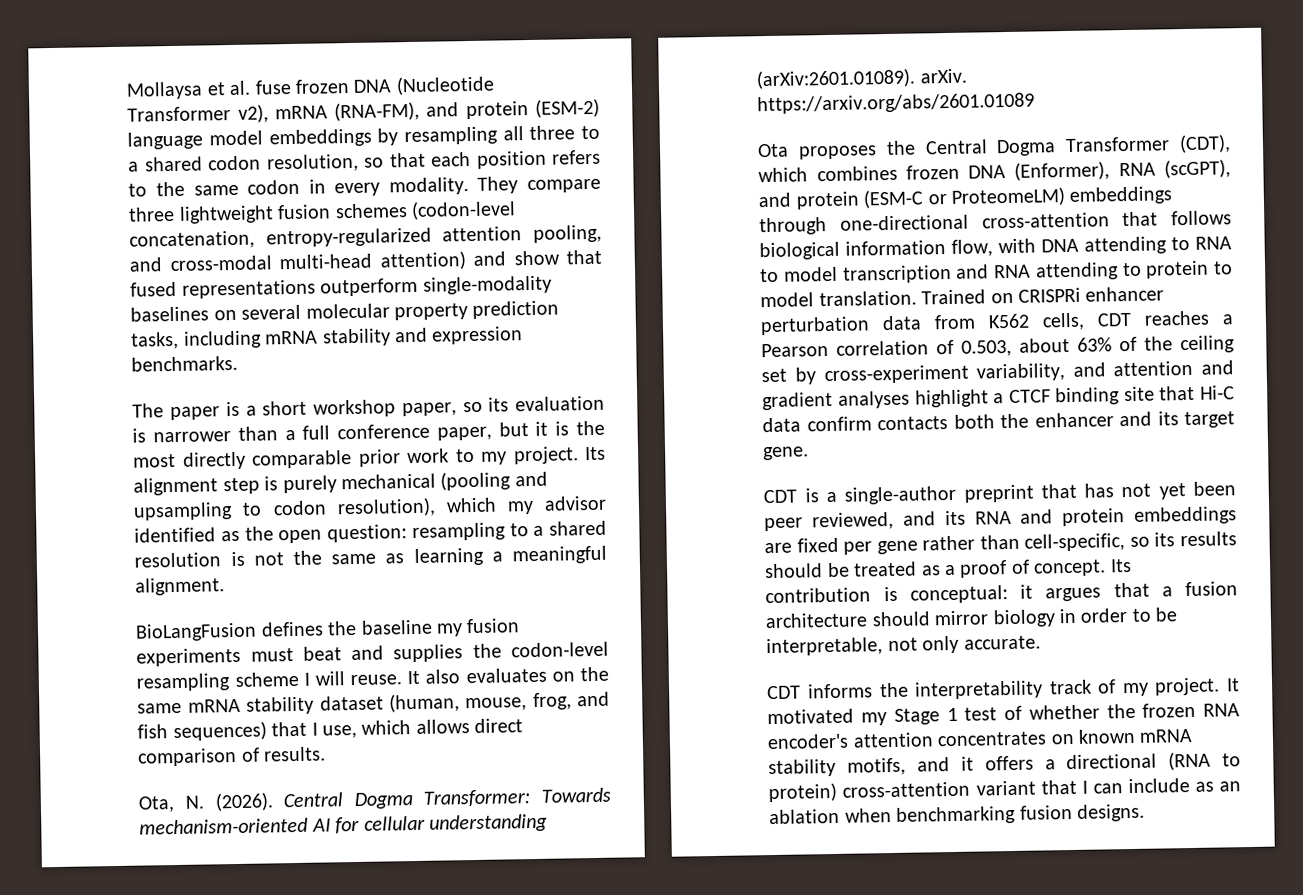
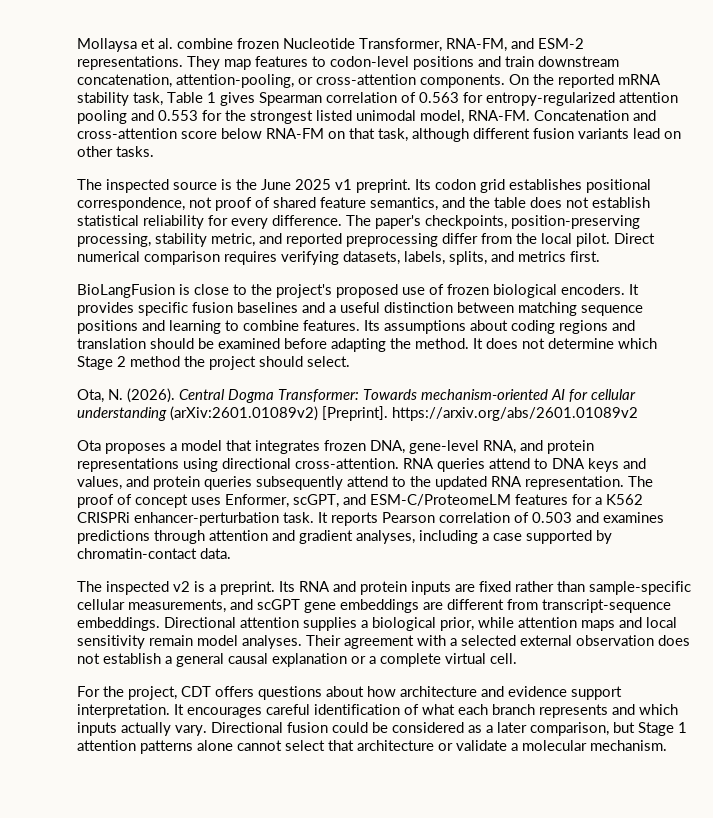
[254,75,495,96] [127,98,600,123] [127,125,600,150] [128,149,602,173] [128,176,602,197] [128,200,516,224] [129,224,602,250] [129,249,602,272] [130,275,552,299] [130,300,560,322] [131,326,524,350] [131,355,239,372] [132,395,605,421] [132,420,605,443] [133,446,607,470] [133,471,548,496] [133,495,608,521] [134,520,608,544] [134,545,608,568] [135,577,226,596] [135,618,521,642] [136,641,609,667] [136,666,609,692] [137,691,610,715] [137,718,524,742] [137,746,327,767] fuse frozen DNA (Nucleotide Transformer v2), mRNA (RNA-FM), and protein (ESM-2) language model embeddings by resampling all three to a shared codon resolution, so that each position refers to the same codon in every modality. They compare three lightweight fusion schemes (codon-level concatenation, entropy-regularized attention pooling, and cross-modal multi-head attention) and show that fused representations outperform single-modality baselines on several molecular property prediction tasks, including mRNA stability and expression benchmarks. // The paper is a short workshop paper, so its evaluation is narrower than a full conference paper, but it is the most directly comparable prior work to my project. Its alignment step is purely mechanical (pooling and upsampling to codon resolution), which my advisor identified as the open question: resampling to a shared resolution is not the same as learning a meaningful alignment. // BioLangFusion defines the baseline my fusion experiments must beat and supplies the codon-level resampling scheme I will reuse. It also evaluates on the same mRNA stability dataset (human, mouse, frog, and fish sequences) that I use, which allows direct comparison of results. -> [176,38,584,52] [76,56,619,70] [76,74,661,88] [76,92,678,106] [76,110,656,124] [76,128,681,142] [76,146,154,157] [76,179,651,193] [76,197,650,211] [76,215,640,229] [76,233,655,247] [76,251,600,265] [76,284,639,298] [76,302,643,316] [76,320,635,334] [76,338,657,352] [76,356,350,370] combine frozen Nucleotide Transformer, RNA-FM, and ESM-2 representations. They map features to codon-level positions and train downstream concatenation, attention-pooling, or cross-attention components. On the reported mRNA stability task, Table 1 gives Spearman correlation of 0.563 for entropy-regularized attention pooling and 0.553 for the strongest listed unimodal model, RNA-FM. Concatenation and cross-attention score below RNA-FM on that task, although different fusion variants lead on other tasks. // The inspected source is the June 2025 v1 preprint. Its codon grid establishes positional correspondence, not proof of shared feature semantics, and the table does not establish statistical reliability for every difference. The paper's checkpoints, position-preserving processing, stability metric, and reported preprocessing differ from the local pilot. Direct numerical comparison requires verifying datasets, labels, splits, and metrics first. // BioLangFusion is close to the project's proposed use of frozen biological encoders. It provides specific fusion baselines and a useful distinction between matching sequence positions and learning to combine features. Its assumptions about coding regions and translation should be examined before adapting the method. It does not determine which Stage 2 method the project should select.
[756,68,967,90] [757,92,1036,115] (arXiv:2601.01089). arXiv. https://arxiv.org/abs/2601.01089 -> [169,406,638,421] (arXiv:2601.01089v2) [Preprint]. https://arxiv.org/abs/2601.01089v2
[885,134,1231,157] [758,159,1231,183] [758,186,1173,210] [759,210,1232,236] [759,236,1232,261] [760,260,1233,284] [760,286,1165,308] [760,310,1234,336] [761,335,1236,358] [761,360,1234,385] [762,385,1236,411] [762,411,1236,433] [763,446,810,461] [763,481,1236,505] [764,506,1237,532] [764,531,1237,555] [764,558,1132,579] [765,581,1238,604] [765,607,1178,629] [766,635,1041,657] [767,677,1240,700] [767,702,1240,726] [767,728,1194,750] [768,751,1241,778] [768,778,1242,803] [769,803,1145,825] the Central Dogma Transformer (CDT), which combines frozen DNA (Enformer), RNA (scGPT), and protein (ESM-C or ProteomeLM) embeddings through one-directional cross-attention that follows biological information flow, with DNA attending to RNA to model transcription and RNA attending to protein to model translation. Trained on CRISPRi enhancer perturbation data from K562 cells, CDT reaches a Pearson correlation of 0.503, about 63% of the ceiling set by cross-experiment variability, and attention and gradient analyses highlight a CTCF binding site that Hi-C data confirm contacts both the enhancer and its target gene. // CDT is a single-author preprint that has not yet been peer reviewed, and its RNA and protein embeddings are fixed per gene rather than cell-specific, so its results should be treated as a proof of concept. Its contribution is conceptual: it argues that a fusion architecture should mirror biology in order to be interpretable, not only accurate. // CDT informs the interpretability track of my project. It motivated my Stage 1 test of whether the frozen RNA encoder's attention concentrates on known mRNA stability motifs, and it offers a directional (RNA to protein) cross-attention variant that I can include as an ablation when benchmarking fusion designs. -> [169,440,594,454] [76,458,646,472] [76,476,653,490] [76,494,643,508] [76,512,664,526] [76,530,612,544] [76,548,231,559] [76,581,691,595] [76,599,671,613] [76,617,677,631] [76,635,690,649] [76,653,517,667] [76,686,622,700] [76,704,678,718] [76,722,687,736] [76,740,667,754] a model that integrates frozen DNA, gene-level RNA, and protein representations using directional cross-attention. RNA queries attend to DNA keys and values, and protein queries subsequently attend to the updated RNA representation. The proof of concept uses Enformer, scGPT, and ESM-C/ProteomeLM features for a K562 CRISPRi enhancer-perturbation task. It reports Pearson correlation of 0.503 and examines predictions through attention and gradient analyses, including a case supported by chromatin-contact data. // The inspected v2 is a preprint. Its RNA and protein inputs are fixed rather than sample-specific cellular measurements, and scGPT gene embeddings are different from transcript-sequence embeddings. Directional attention supplies a biological prior, while attention maps and local sensitivity remain model analyses. Their agreement with a selected external observation does not establish a general causal explanation or a complete virtual cell. // For the project, CDT offers questions about how architecture and evidence support interpretation. It encourages careful identification of what each branch represents and which inputs actually vary. Directional fusion could be considered as a later comparison, but Stage 1 attention patterns alone cannot select that architecture or validate a molecular mechanism.

